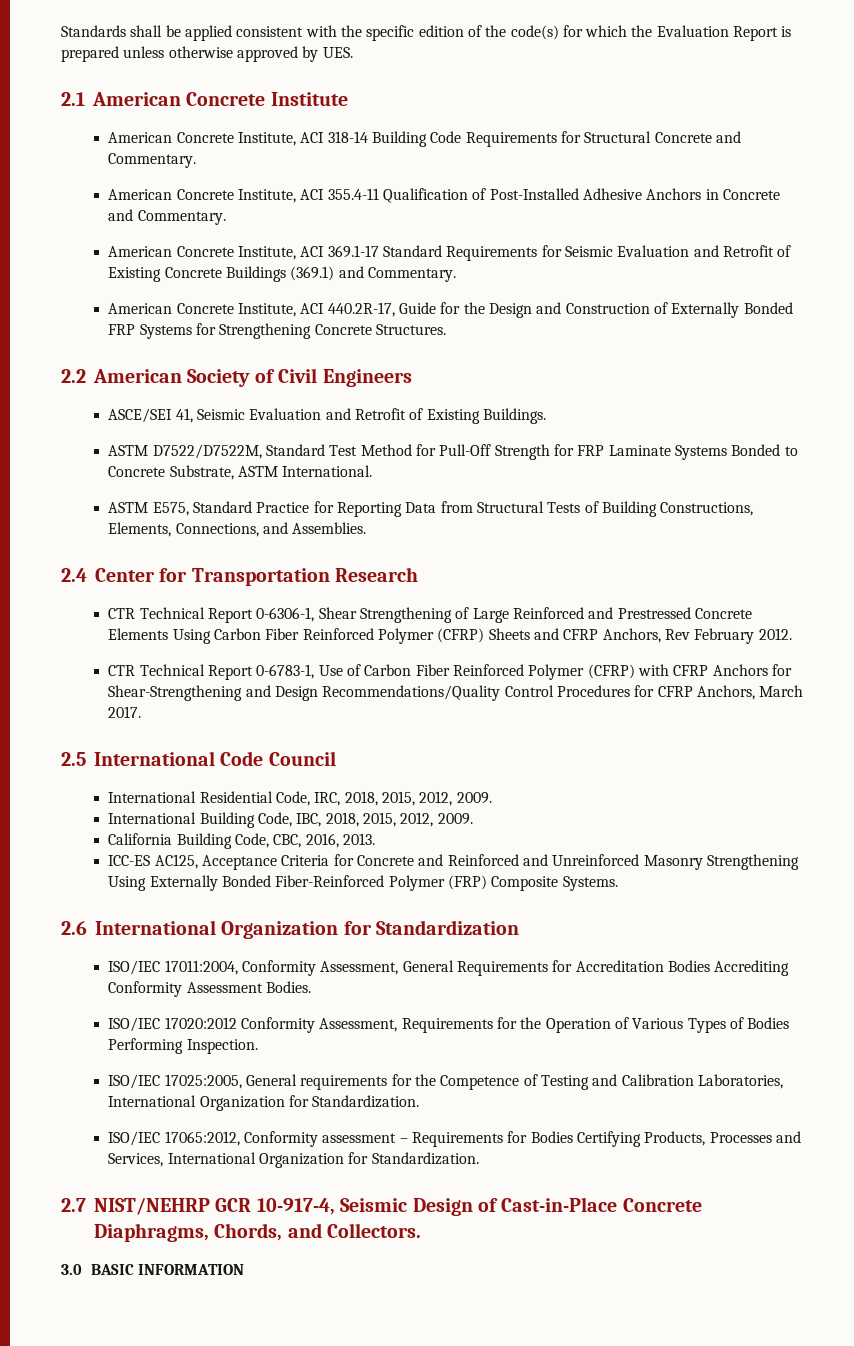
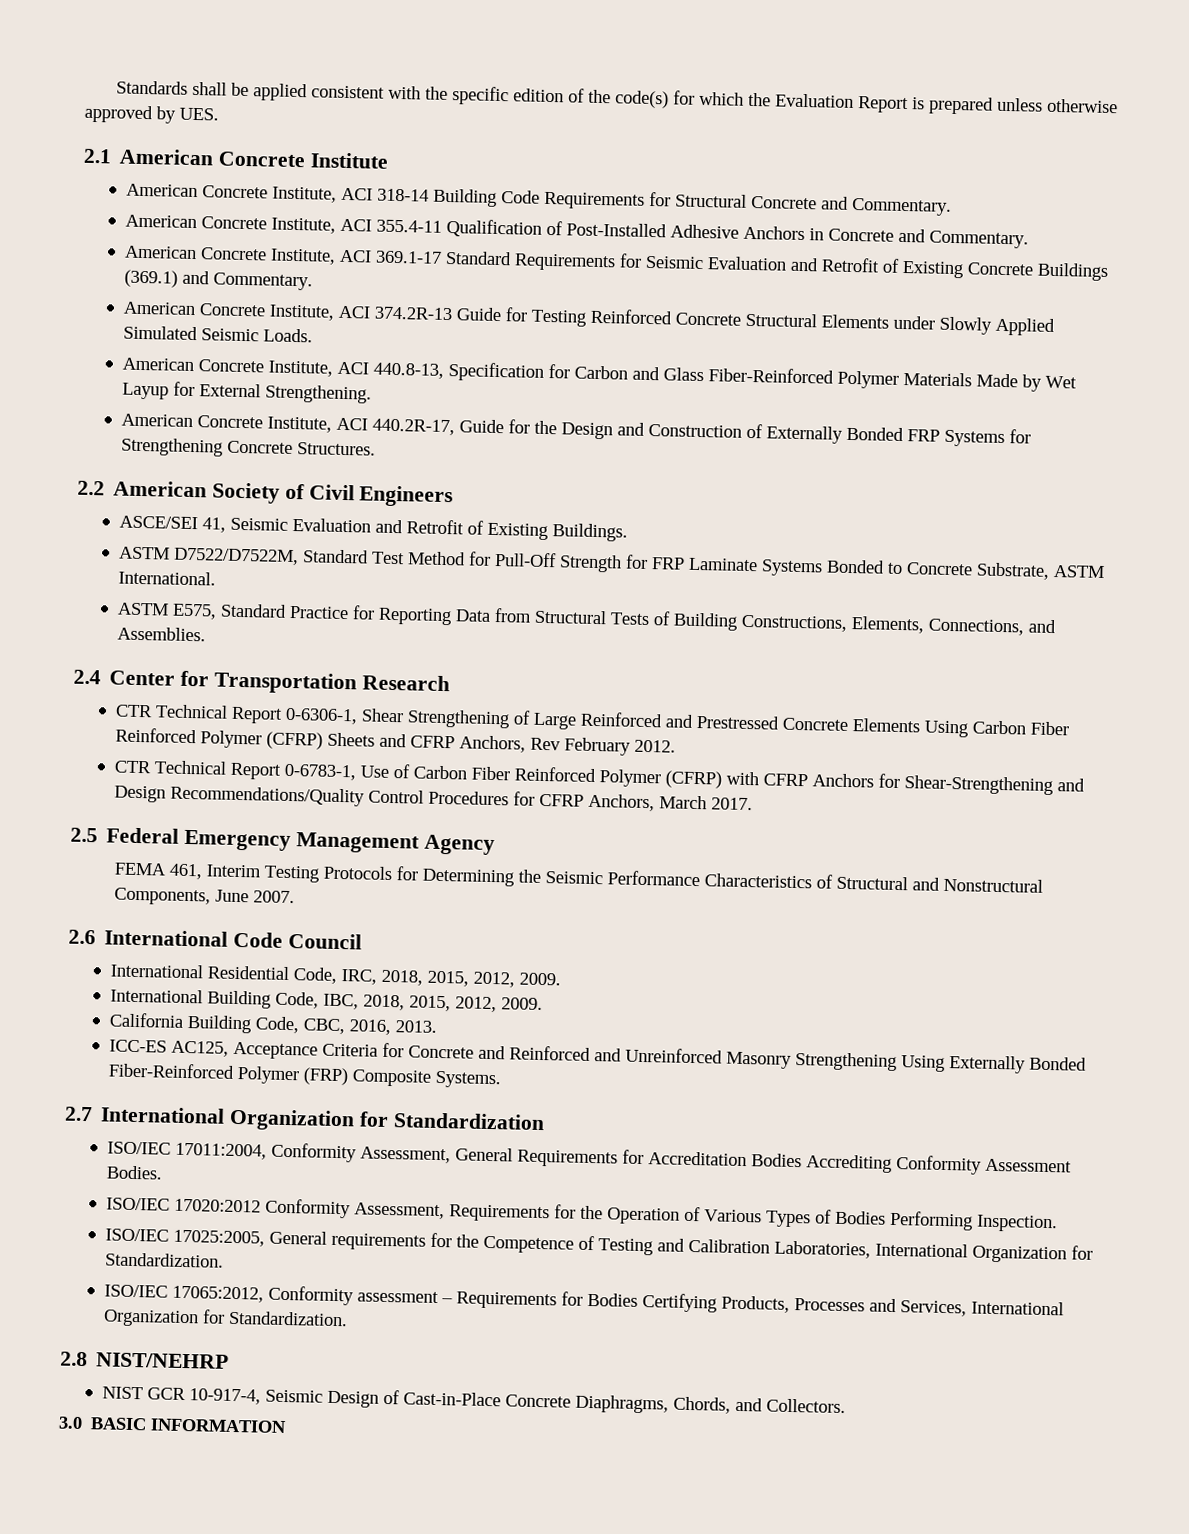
(457, 274) none -> [122,301,1055,336] [122,325,313,343] [121,357,1077,392] [121,381,372,404] // American Concrete Institute, ACI 374.2R-13 Guide for Testing Reinforced Concrete Structural Elements under Slowly Applied Simulated Seismic Loads. // American Concrete Institute, ACI 440.8-13, Specification for Carbon and Glass Fiber-Reinforced Polymer Materials Made by Wet Layup for External Strengthening.
(86, 759) none -> [106,827,495,856] [113,862,1043,893] [113,887,295,906] [68,929,96,945] Federal Emergency Management Agency // FEMA 461, Interim Testing Protocols for Determining the Seismic Performance Characteristics of Structural and Nonstructural Components, June 2007. // 2.6
[61,921,87,935] 2.6 -> [64,1106,93,1122] 2.7
[61,1198,86,1212] 2.7 -> [60,1351,88,1367] 2.8
(210, 1206) none -> [101,1386,143,1400] // NIST

